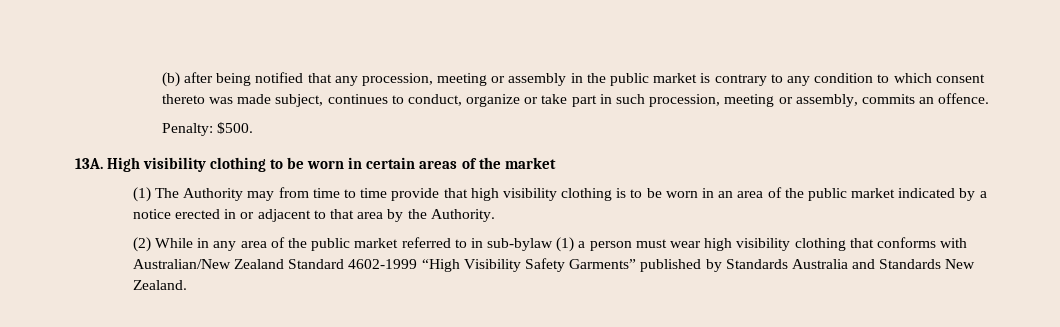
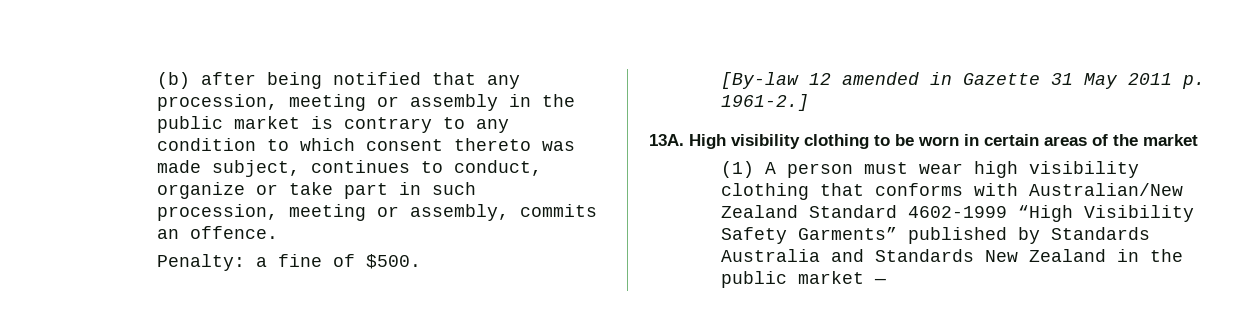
[216,122,253,134] $500. -> [255,254,421,269] [720,72,1205,89] [720,94,809,111] a fine of $500. // [By-law 12 amended in Gazette 31 May 2011 p. 1961-2.]
[155,187,987,201] [132,209,495,222] [132,237,586,252] The Authority may from time to time provide that high visibility clothing is to be worn in an area of the public market indicated by a notice erected in or adjacent to that area by the Authority. // (2) While in any area of the public market referred to in sub-bylaw (1) a -> [764,162,776,174] A
[132,280,187,290] Zealand. -> [1028,249,1183,262] [720,271,886,288] Zealand in the public market —

